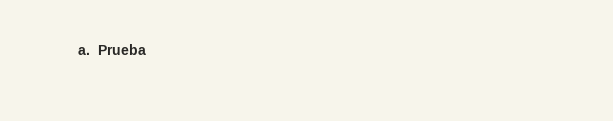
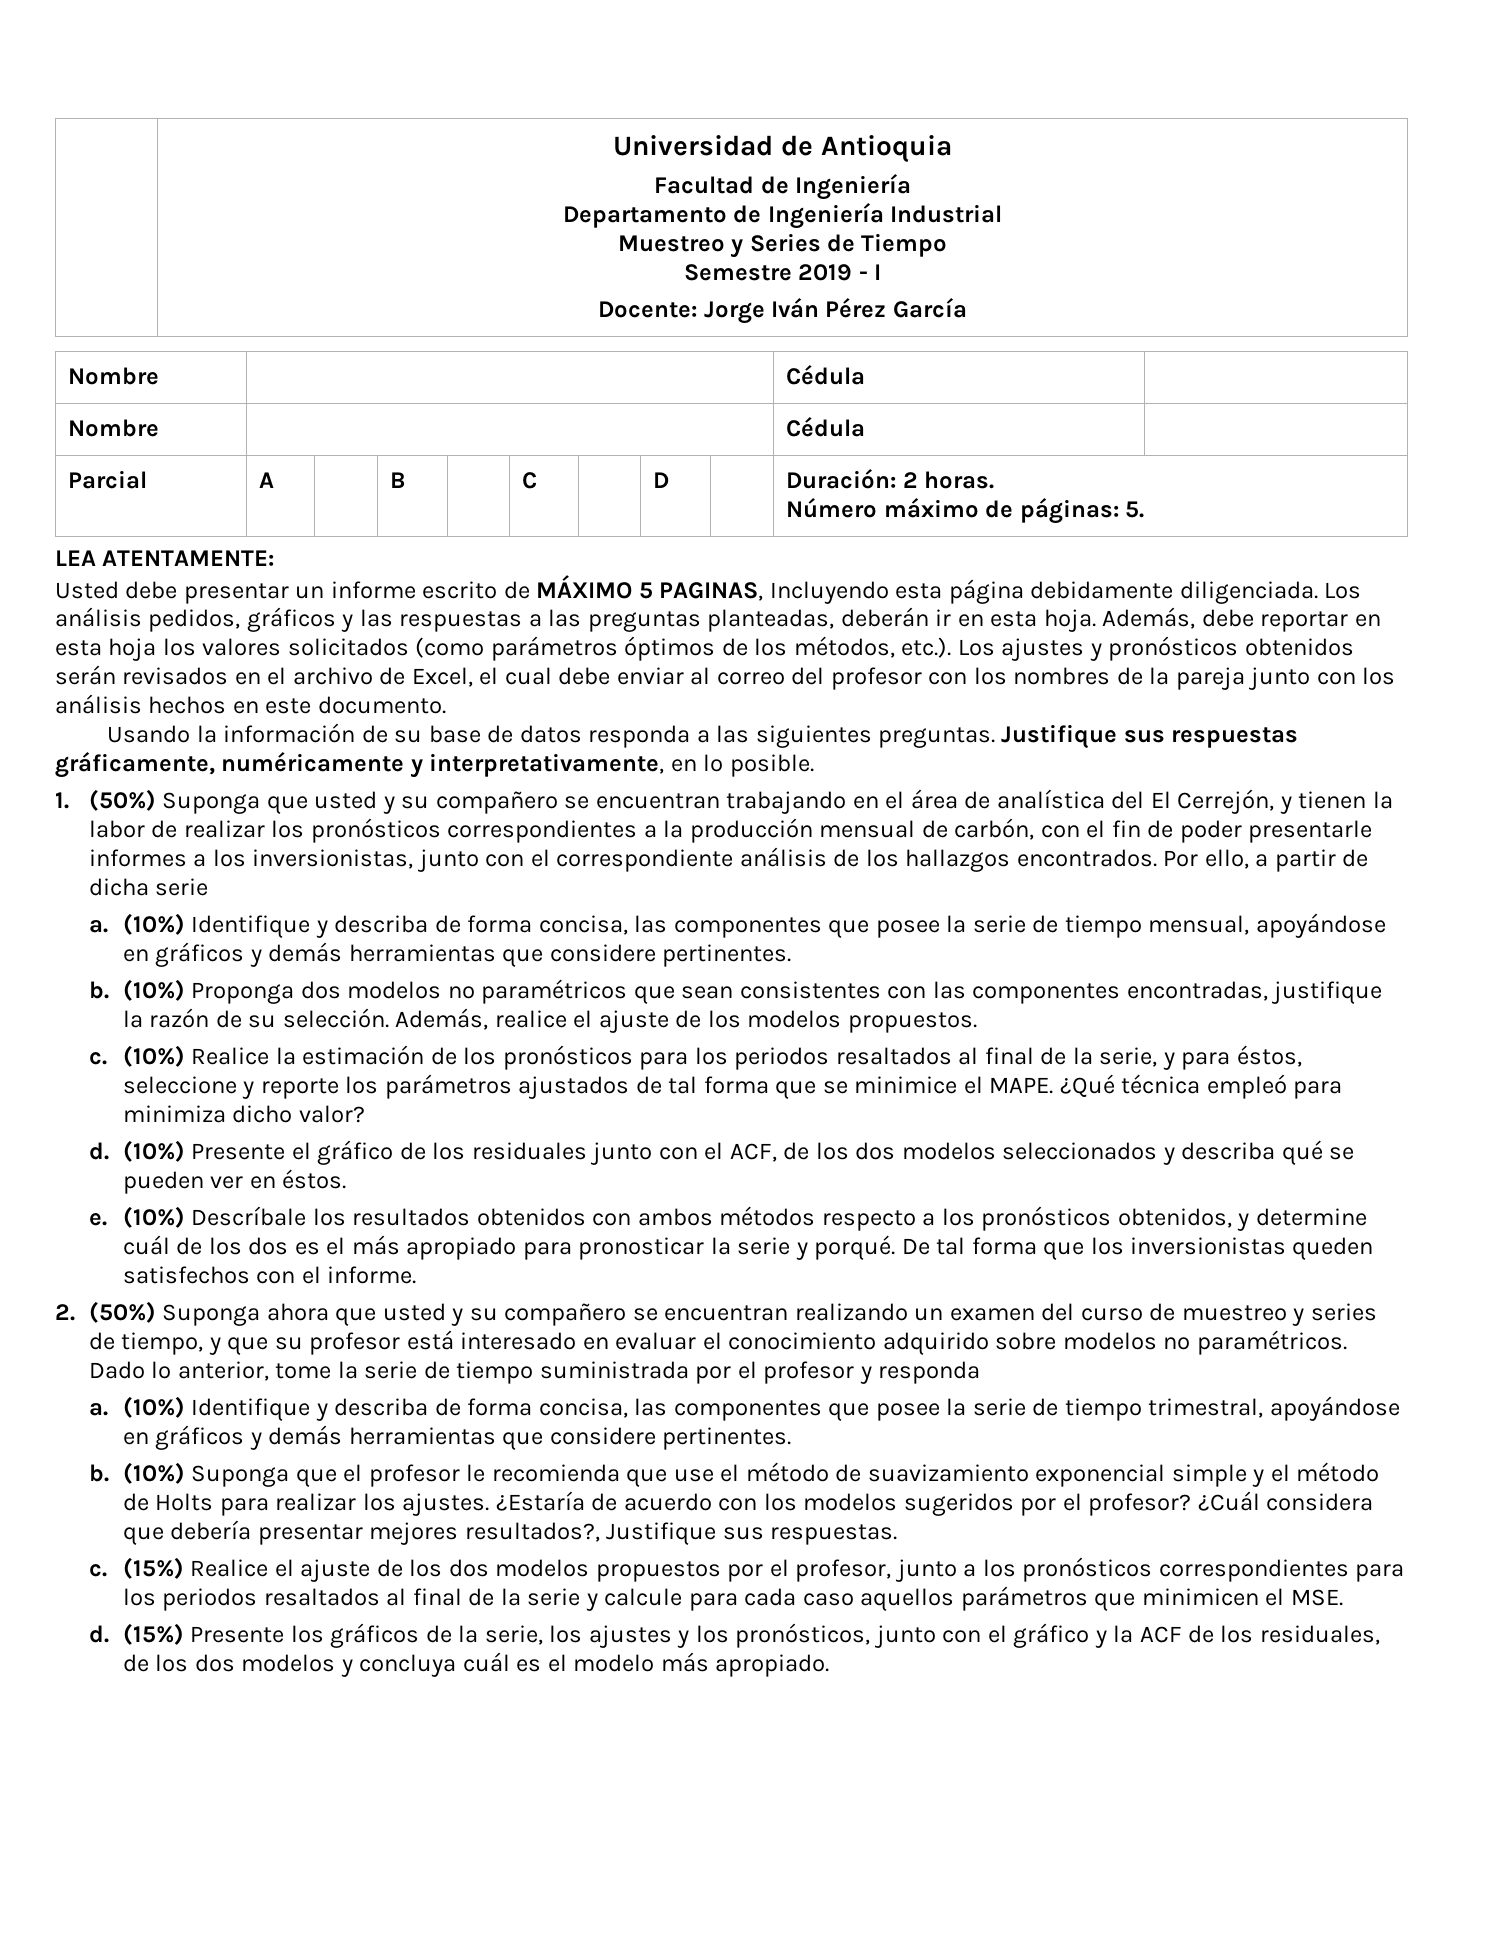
[78,44,146,55] a. Prueba -> [613,135,952,163] [654,174,911,200] [562,203,1003,229] [617,233,948,258] [683,264,882,281] [598,298,967,324] [68,367,160,385] [786,365,866,385] [68,419,160,437] [786,417,866,437] [68,470,148,489] [259,472,275,488] [390,472,407,488] [522,472,538,489] [653,472,670,488] [786,469,995,489] [786,498,1145,524] [55,550,275,566] [55,575,1362,604] [55,607,1381,632] [55,636,1354,661] [55,665,1396,690] [55,694,446,714] [107,723,1299,749] [55,752,814,778] [55,789,1393,814] [88,818,1373,843] [88,847,1369,872] [88,878,209,896] [88,913,1386,938] [122,942,792,967] [88,979,1383,1004] [122,1008,977,1033] [88,1045,1302,1070] [122,1074,1343,1099] [122,1105,365,1123] [88,1140,1354,1165] [122,1169,347,1194] [88,1206,1367,1231] [122,1235,1374,1260] [122,1266,417,1284] [55,1301,1377,1326] [88,1330,1347,1355] [88,1361,981,1384] [88,1396,1400,1421] [122,1425,792,1450] [88,1462,1380,1487] [122,1491,1374,1516] [122,1520,898,1545] [88,1557,1405,1582] [122,1586,1343,1611] [88,1623,1380,1648] [122,1652,830,1677] | Universidad de Antioquia // Facultad de Ingeniería // Departamento de Ingeniería Industrial // Muestreo y Series de Tiempo // Semestre 2019 - I // Docente: Jorge Iván Pérez García // Nombre | | Cédula | // Nombre | | Cédula | // Parcial | A | | B | | C | | D | | Duración: 2 horas. // Número máximo de páginas: 5. // LEA ATENTAMENTE: // Usted debe presentar un informe escrito de MÁXIMO 5 PAGINAS, Incluyendo esta página debidamente diligenciada. Los análisis pedidos, gráficos y las respuestas a las preguntas planteadas, deberán ir en esta hoja. Además, debe reportar en esta hoja los valores solicitados (como parámetros óptimos de los métodos, etc.). Los ajustes y pronósticos obtenidos serán revisados en el archivo de Excel, el cual debe enviar al correo del profesor con los nombres de la pareja junto con los análisis hechos en este documento. // Usando la información de su base de datos responda a las siguientes preguntas. Justifique sus respuestas gráficamente, numéricamente y interpretativamente, en lo posible. // 1. (50%) Suponga que usted y su compañero se encuentran trabajando en el área de analística del El Cerrejón, y tienen la labor de realizar los pronósticos correspondientes a la producción mensual de carbón, con el fin de poder presentarle informes a los inversionistas, junto con el correspondiente análisis de los hallazgos encontrados. Por ello, a partir de dicha serie // a. (10%) Identifique y describa de forma concisa, las componentes que posee la serie de tiempo mensual, apoyándose en gráficos y demás herramientas que considere pertinentes. // b. (10%) Proponga dos modelos no paramétricos que sean consistentes con las componentes encontradas, justifique la razón de su selección. Además, realice el ajuste de los modelos propuestos. // c. (10%) Realice la estimación de los pronósticos para los periodos resaltados al final de la serie, y para éstos, seleccione y reporte los parámetros ajustados de tal forma que se minimice el MAPE. ¿Qué técnica empleó para minimiza dicho valor? // d. (10%) Presente el gráfico de los residuales junto con el ACF, de los dos modelos seleccionados y describa qué se pueden ver en éstos. // e. (10%) Descríbale los resultados obtenidos con ambos métodos respecto a los pronósticos obtenidos, y determine cuál de los dos es el más apropiado para pronosticar la serie y porqué. De tal forma que los inversionistas queden satisfechos con el informe. // 2. (50%) Suponga ahora que usted y su compañero se encuentran realizando un examen del curso de muestreo y series de tiempo, y que su profesor está interesado en evaluar el conocimiento adquirido sobre modelos no paramétricos. Dado lo anterior, tome la serie de tiempo suministrada por el profesor y responda // a. (10%) Identifique y describa de forma concisa, las componentes que posee la serie de tiempo trimestral, apoyándose en gráficos y demás herramientas que considere pertinentes. // b. (10%) Suponga que el profesor le recomienda que use el método de suavizamiento exponencial simple y el método de Holts para realizar los ajustes. ¿Estaría de acuerdo con los modelos sugeridos por el profesor? ¿Cuál considera que debería presentar mejores resultados?, Justifique sus respuestas. // c. (15%) Realice el ajuste de los dos modelos propuestos por el profesor, junto a los pronósticos correspondientes para los periodos resaltados al final de la serie y calcule para cada caso aquellos parámetros que minimicen el MSE. // d. (15%) Presente los gráficos de la serie, los ajustes y los pronósticos, junto con el gráfico y la ACF de los residuales, de los dos modelos y concluya cuál es el modelo más apropiado.

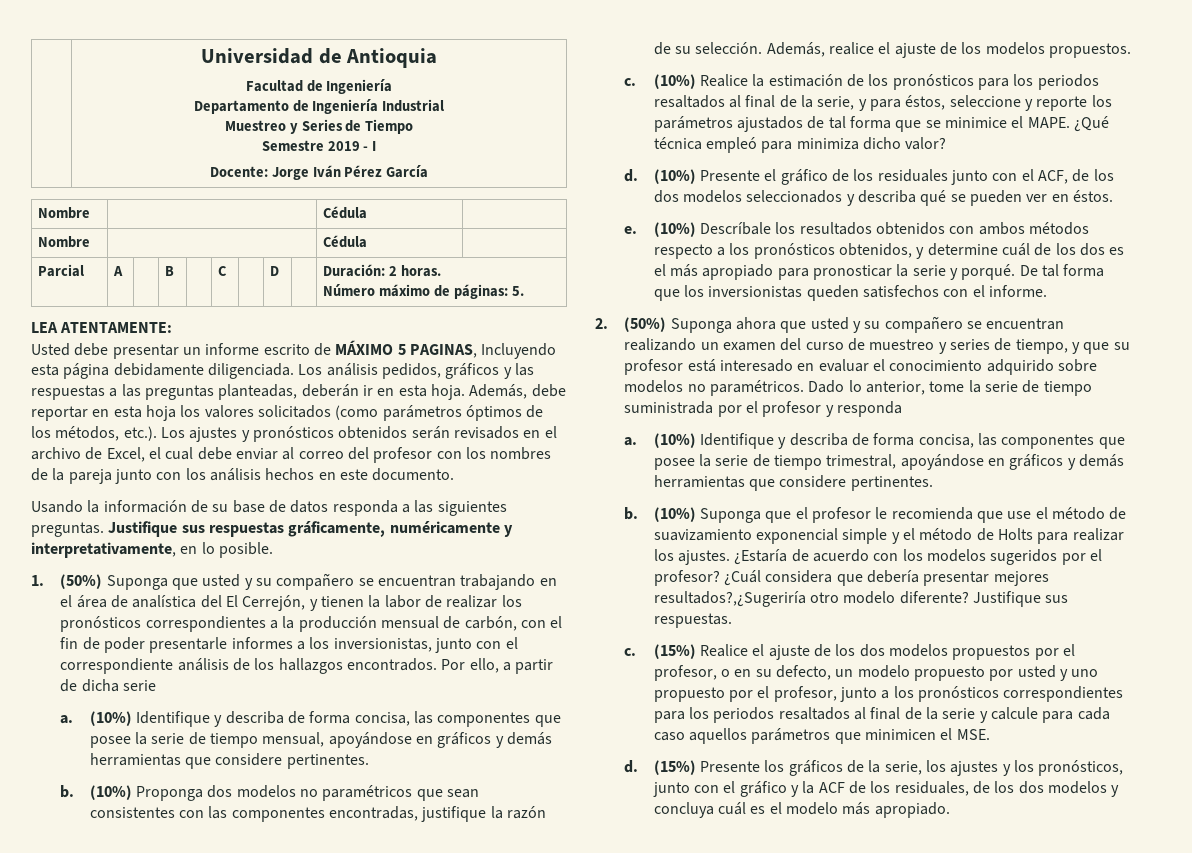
[464,1522,600,1542] resultados?, -> [653,591,969,607] resultados?,¿Sugeriría otro modelo diferente?
(892, 1570) none -> [721,665,1099,681] [653,686,837,702] o en su defecto, un modelo propuesto por usted y uno propuesto por el profesor,

